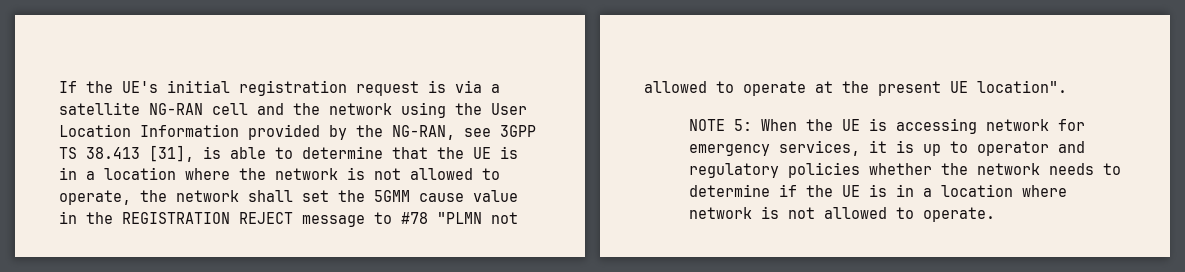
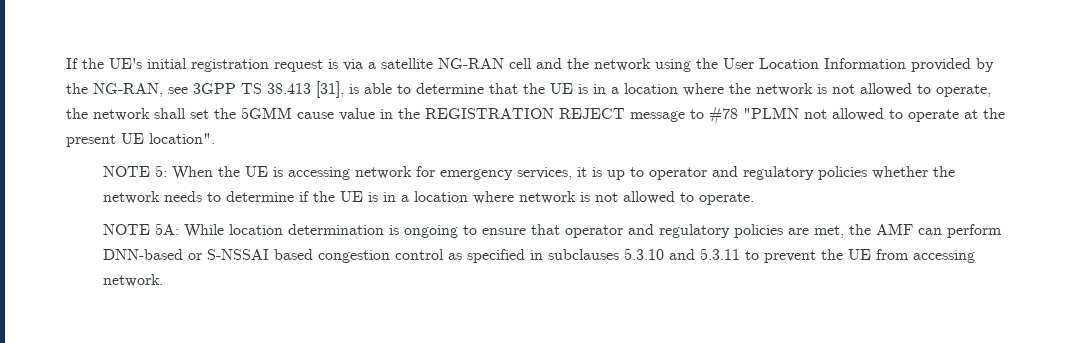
(996, 214) none -> [102,223,1002,238] [102,248,975,263] [102,274,163,287] // NOTE 5A: While location determination is ongoing to ensure that operator and regulatory policies are met, the AMF can perform DNN-based or S-NSSAI based congestion control as specified in subclauses 5.3.10 and 5.3.11 to prevent the UE from accessing network.

